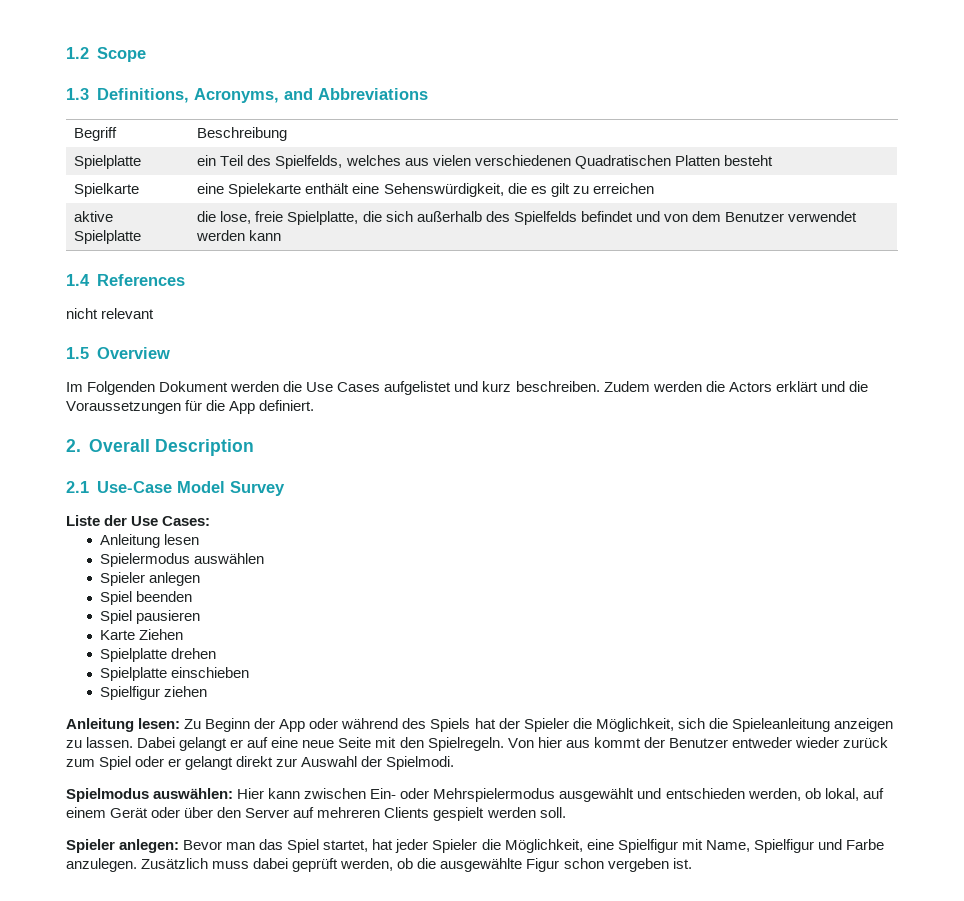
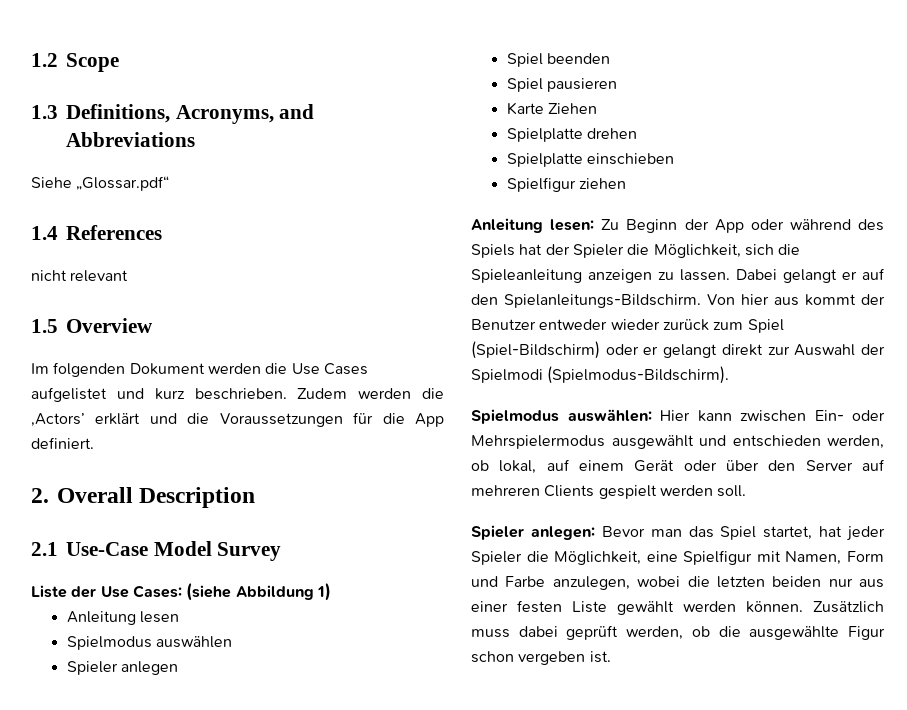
[74,127,118,141] [197,127,288,141] [74,155,142,169] [197,155,773,169] [74,183,140,197] [197,183,654,197] [74,211,114,222] [74,230,142,244] [197,211,857,225] [196,230,282,241] // Begriff | Beschreibung // Spielplatte | ein Teil des Spielfelds, welches aus vielen verschiedenen Quadratischen Platten besteht // Spielkarte | eine Spielekarte enthält eine Sehenswürdigkeit, die es gilt zu erreichen // aktive Spielplatte | die lose, freie Spielplatte, die sich außerhalb des Spielfelds befindet und von dem Benutzer verwendet werden kann -> [31,176,170,191] // Siehe „Glossar.pdf“
[87,381,156,395] Folgenden -> [53,362,126,377] folgenden
[515,381,600,392] beschreiben. -> [194,388,287,400] beschrieben.
[728,382,772,392] Actors -> [31,413,85,427] ‚Actors’
(211, 521) none -> [186,583,331,601] (siehe Abbildung 1)
[100,553,191,567] Spielermodus -> [66,636,152,650] Spielmodus
[271,737,504,751] eine neue Seite mit den Spielregeln. -> [471,294,701,308] den Spielanleitungs-Bildschirm.
(132, 763) none -> [471,341,600,359] (Spiel-Bildschirm)
[386,756,455,770] Spielmodi. -> [471,366,730,384] Spielmodi (Spielmodus-Bildschirm).
[705,839,884,853] [66,858,137,872] Name, Spielfigur und Farbe anzulegen. -> [785,551,884,565] [471,576,884,590] [471,600,803,615] Namen, Form und Farbe anzulegen, wobei die letzten beiden nur aus einer festen Liste gewählt werden können.

